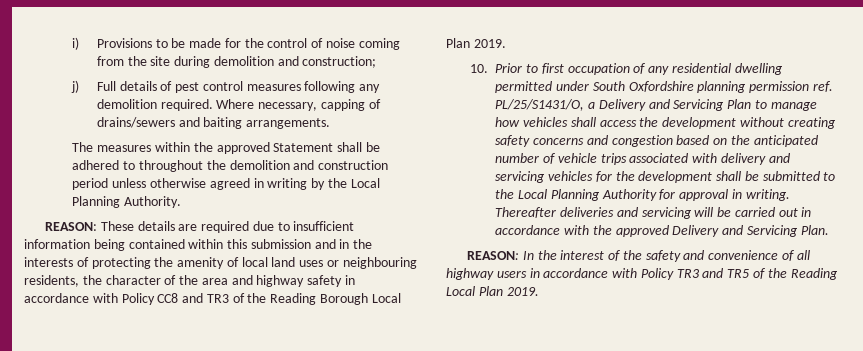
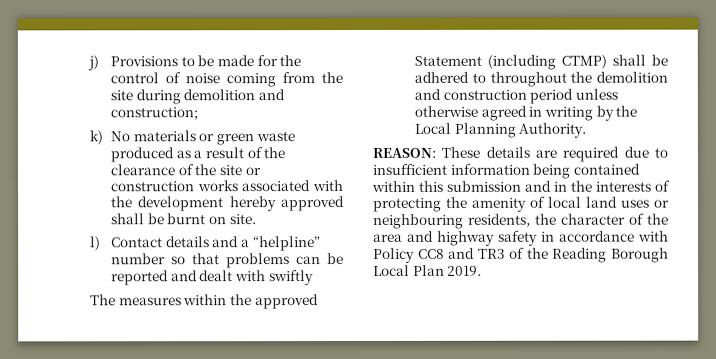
[72,37,80,50] i) -> [87,55,100,71] j)
[71,80,381,93] [96,99,381,111] [96,117,331,129] j) Full details of pest control measures following any demolition required. Where necessary, capping of drains/sewers and baiting arrangements. -> [89,130,295,146] [110,147,286,163] [110,164,261,176] [111,180,344,192] [111,196,345,212] [111,213,257,225] [90,236,321,252] [111,253,344,269] [111,270,314,286] k) No materials or green waste produced as a result of the clearance of the site or construction works associated with the development hereby approved shall be burnt on site. // l) Contact details and a “helpline” number so that problems can be reported and dealt with swiftly
(334, 147) none -> [487,54,608,70] (including CTMP)
[470,63,783,75] [495,81,833,93] [495,99,817,111] [495,117,836,129] [495,135,818,147] [495,153,790,165] [495,171,836,183] [495,189,790,201] [495,207,812,219] [495,225,829,237] [466,250,810,262] [446,268,838,280] [446,286,539,296] // 10. Prior to first occupation of any residential dwelling permitted under South Oxfordshire planning permission ref. PL/25/S1431/O, a Delivery and Servicing Plan to manage how vehicles shall access the development without creating safety concerns and congestion based on the anticipated number of vehicle trips associated with delivery and servicing vehicles for the development shall be submitted to the Local Planning Authority for approval in writing. Thereafter deliveries and servicing will be carried out in accordance with the approved Delivery and Servicing Plan. // REASON: In the interest of the safety and convenience of all highway users in accordance with Policy TR3 and TR5 of the Reading Local Plan 2019. -> (483, 270) none

